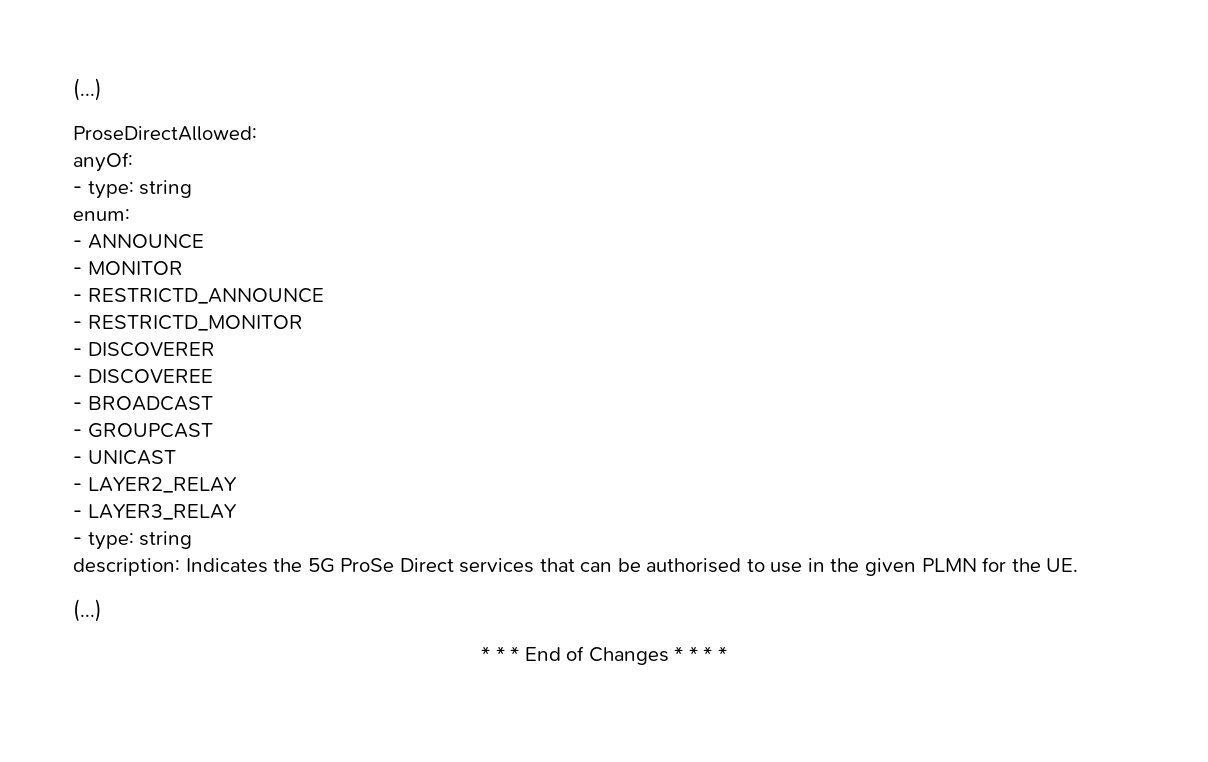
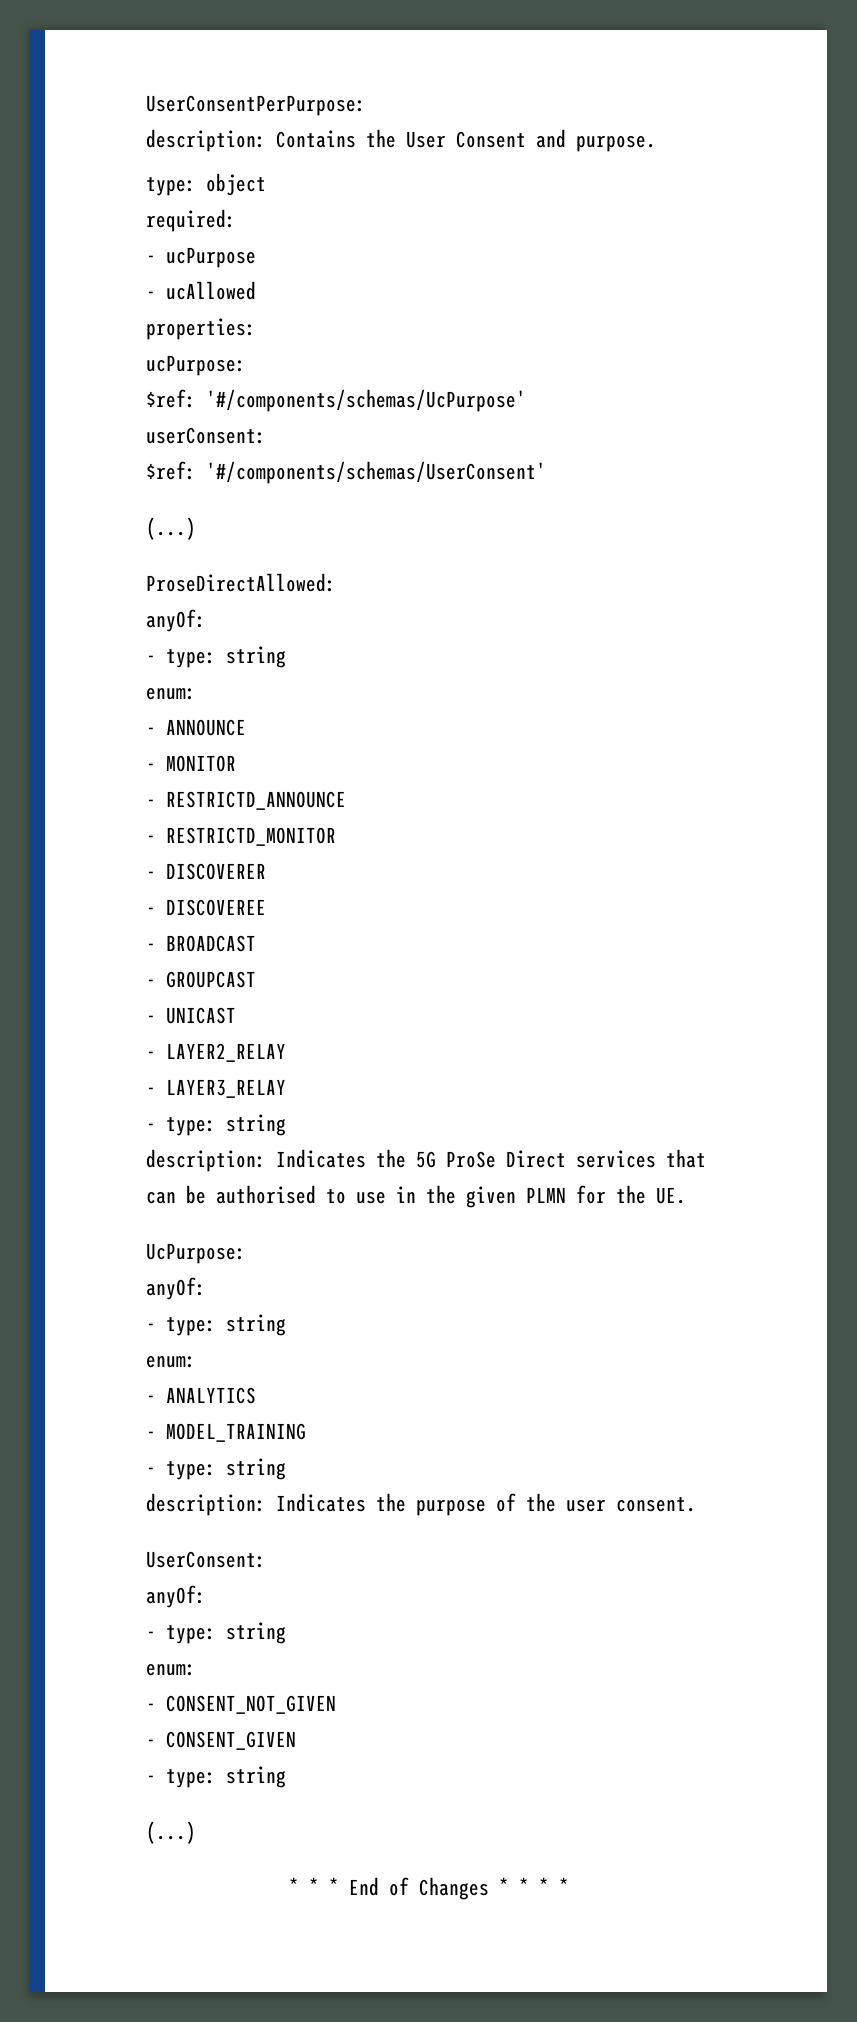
(73, 89) none -> [146,95,366,116] [146,129,656,152] [146,173,266,196] [146,209,236,232] [146,247,256,268] [146,281,256,300] [146,318,256,340] [146,355,246,376] [146,389,526,412] [146,427,266,444] [146,461,546,484] UserConsentPerPurpose: // description: Contains the User Consent and purpose. // type: object // required: // - ucPurpose // - ucAllowed // properties: // ucPurpose: // $ref: '#/components/schemas/UcPurpose' // userConsent: // $ref: '#/components/schemas/UserConsent' //
(1079, 565) none -> [146,1243,246,1264] [146,1277,206,1300] [146,1314,286,1336] [146,1355,196,1368] [146,1387,256,1404] [146,1423,306,1442] [146,1458,286,1480] [146,1493,696,1516] [146,1551,266,1568] [146,1585,206,1608] [146,1622,286,1644] [146,1663,196,1676] [146,1695,336,1714] [146,1731,296,1750] [146,1766,286,1788] // UcPurpose: // anyOf: // - type: string // enum: // - ANALYTICS // - MODEL_TRAINING // - type: string // description: Indicates the purpose of the user consent. // UserConsent: // anyOf: // - type: string // enum: // - CONSENT_NOT_GIVEN // - CONSENT_GIVEN // - type: string

